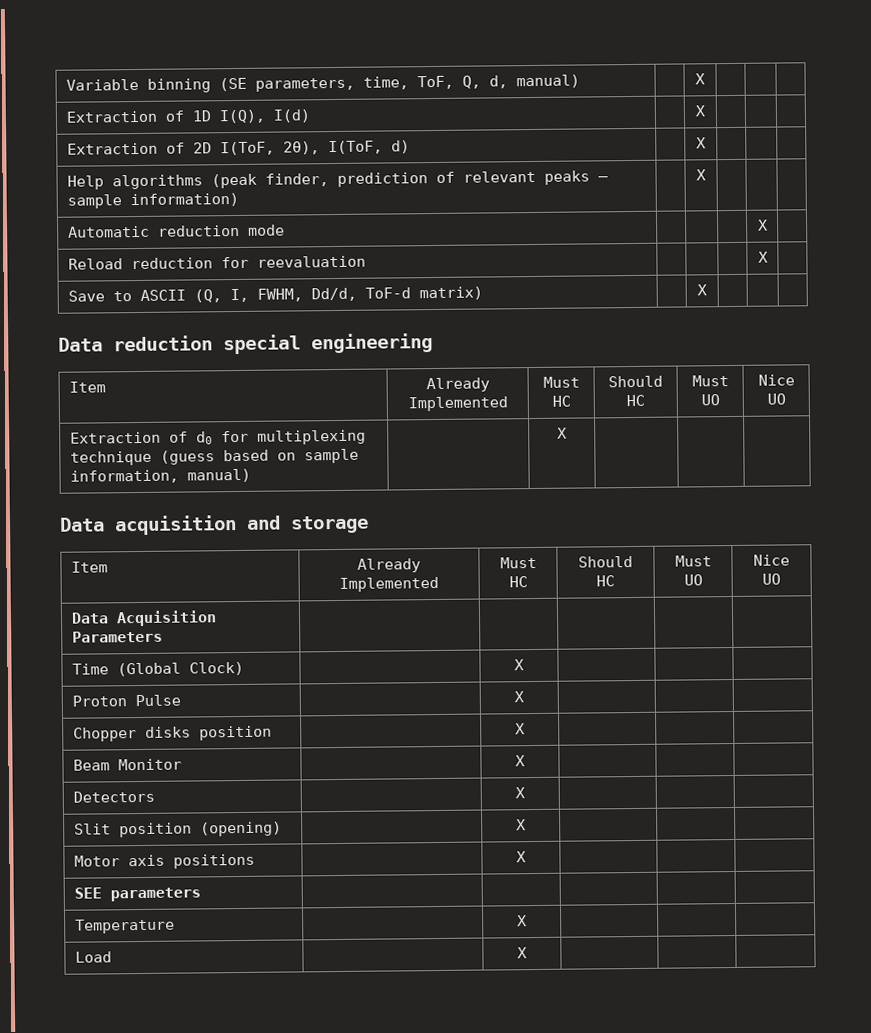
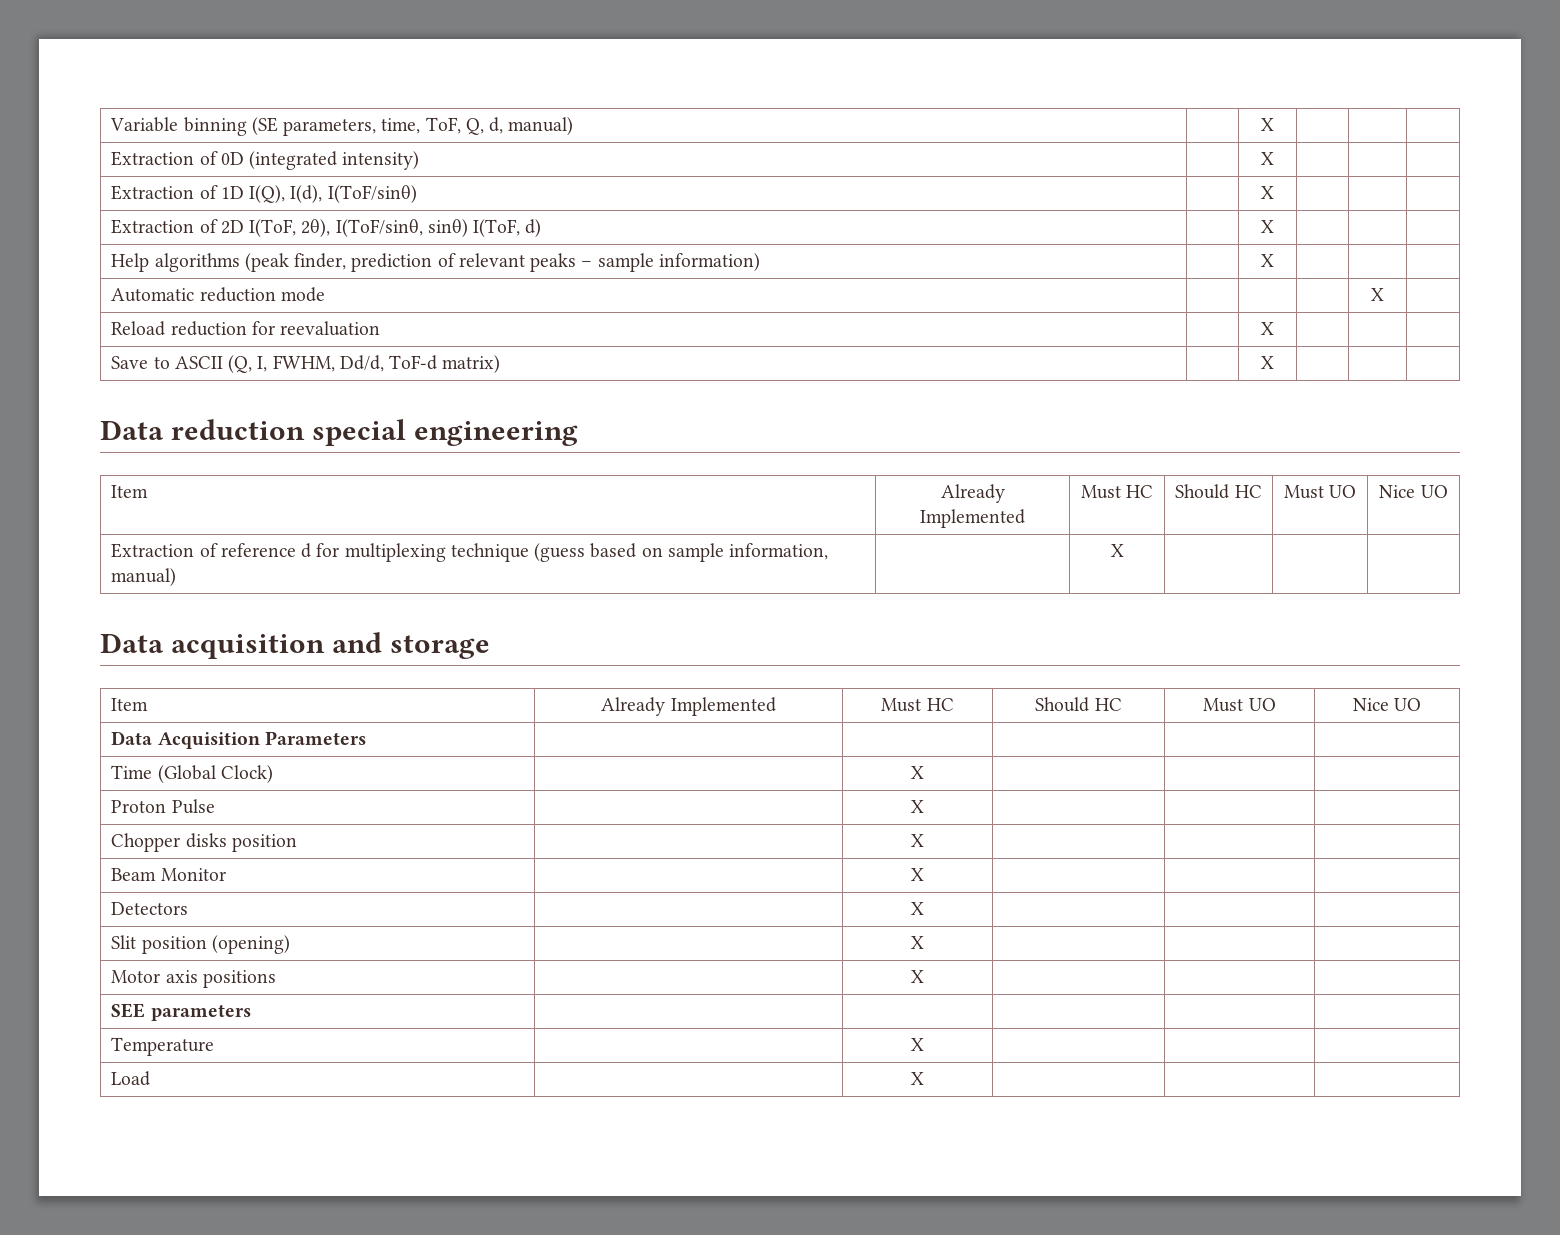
(705, 79) none -> [111,151,420,170] [1261,152,1274,165] // Extraction of 0D (integrated intensity) | | X | | |
[272,109,311,123] I(d) -> [290,185,417,203] I(d), I(ToF/sinθ)
(320, 148) none -> [335,219,468,237] I(ToF/sinθ, sinθ)
[757,251,768,263] | | X -> [1261,322,1274,335] X | |
[195,431,213,445] d0 -> [220,543,312,558] reference d

